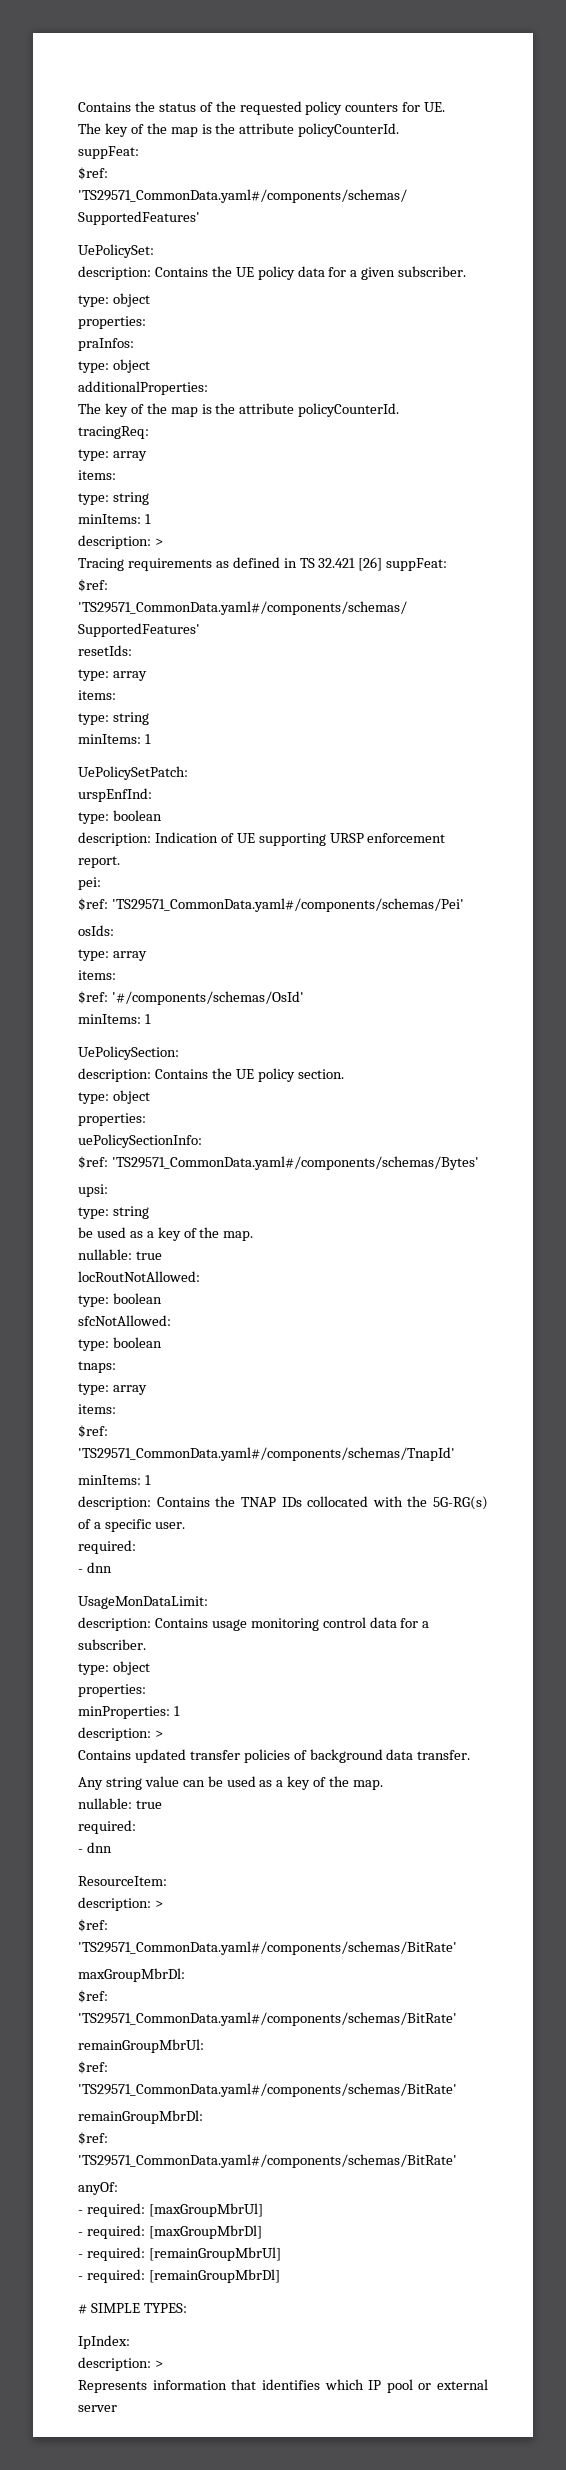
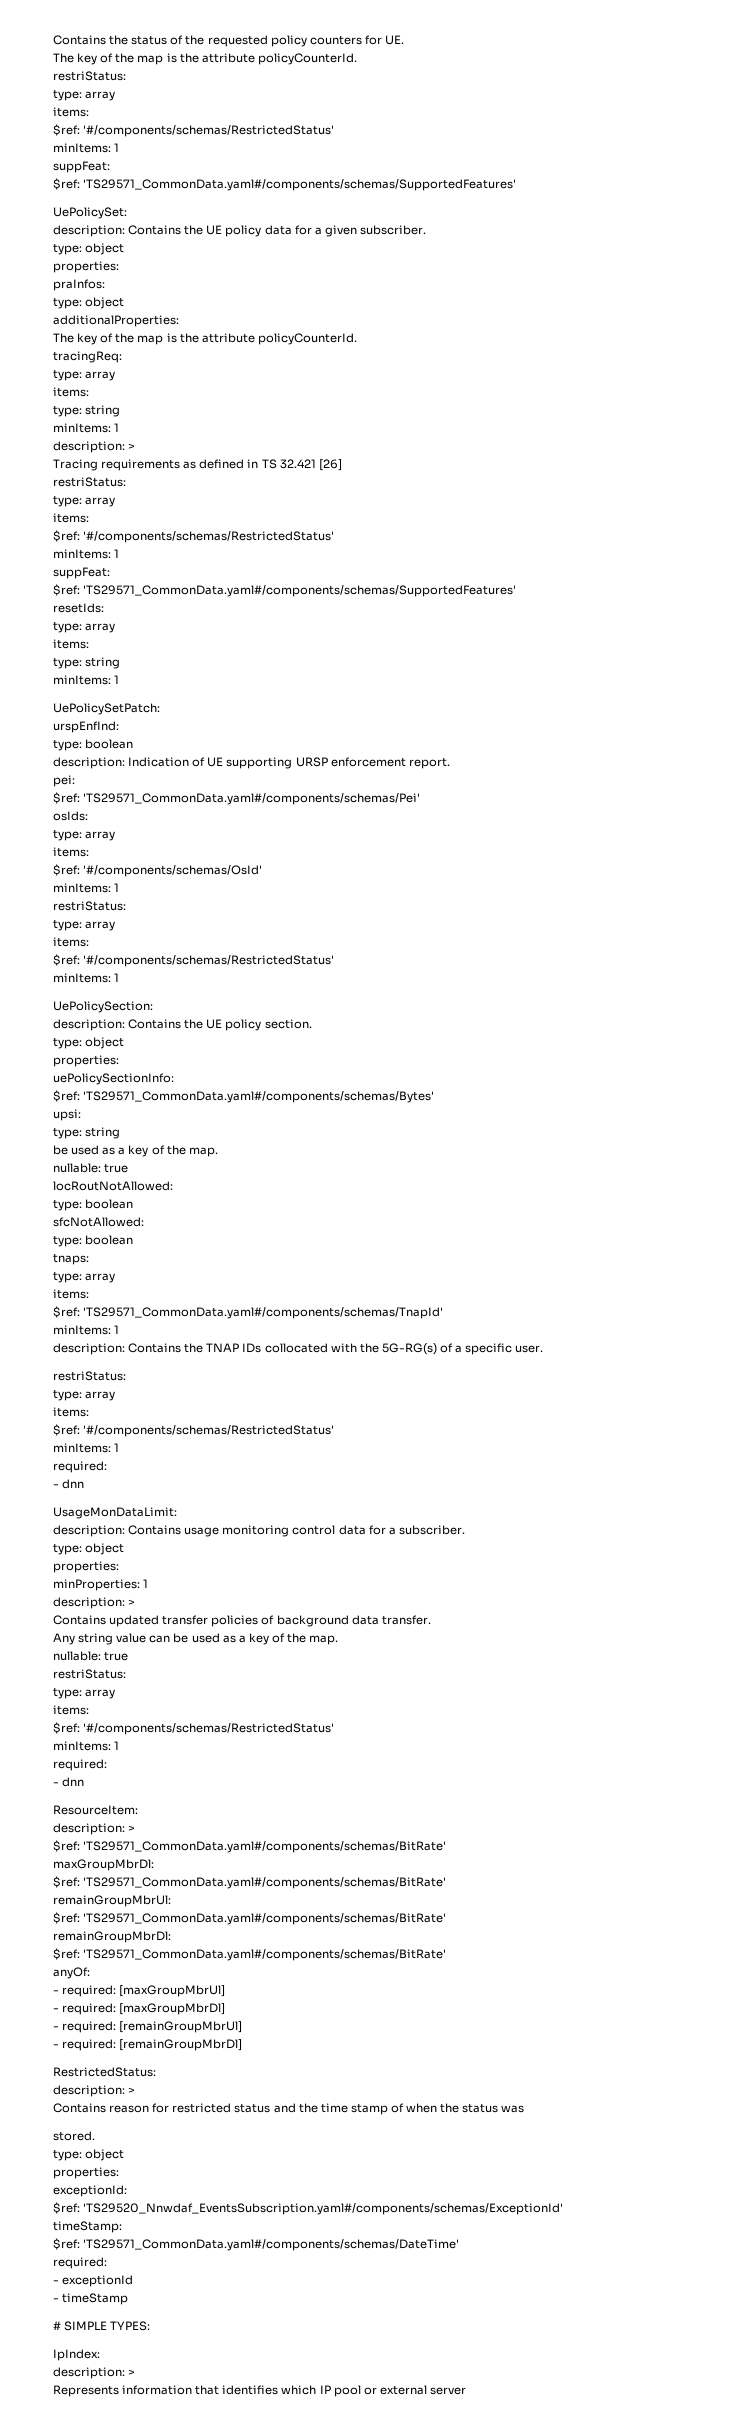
(400, 130) none -> [53,71,126,81] [53,90,116,101] [53,107,89,117] [53,124,335,137] [53,143,120,153] // restriStatus: // type: array // items: // $ref: '#/components/schemas/RestrictedStatus' // minItems: 1
(383, 564) none -> [53,477,126,487] [53,496,116,507] [53,513,89,523] [53,530,335,543] [53,549,120,559] // restriStatus: // type: array // items: // $ref: '#/components/schemas/RestrictedStatus' // minItems: 1 //
(151, 1019) none -> [53,901,126,911] [53,920,116,931] [53,937,89,947] [53,954,335,967] [53,973,120,983] // restriStatus: // type: array // items: // $ref: '#/components/schemas/RestrictedStatus' // minItems: 1
(185, 1525) none -> [53,1371,126,1381] [53,1390,116,1401] [53,1407,89,1417] [53,1424,335,1437] [53,1443,120,1453] // restriStatus: // type: array // items: // $ref: '#/components/schemas/RestrictedStatus' // minItems: 1
(162, 1804) none -> [53,1669,126,1679] [53,1688,116,1699] [53,1705,89,1715] [53,1722,335,1735] [53,1741,120,1751] // restriStatus: // type: array // items: // $ref: '#/components/schemas/RestrictedStatus' // minItems: 1
(280, 2276) none -> [53,2067,156,2077] [53,2085,136,2097] [53,2103,525,2115] [53,2131,95,2141] [53,2149,125,2161] [53,2167,119,2179] [53,2185,127,2197] [53,2202,564,2215] [53,2221,122,2233] [53,2238,460,2251] [53,2257,107,2269] [53,2275,134,2287] [53,2293,129,2305] // RestrictedStatus: // description: > // Contains reason for restricted status and the time stamp of when the status was // stored. // type: object // properties: // exceptionId: // $ref: 'TS29520_Nnwdaf_EventsSubscription.yaml#/components/schemas/ExceptionId' // timeStamp: // $ref: 'TS29571_CommonData.yaml#/components/schemas/DateTime' // required: // - exceptionId // - timeStamp

